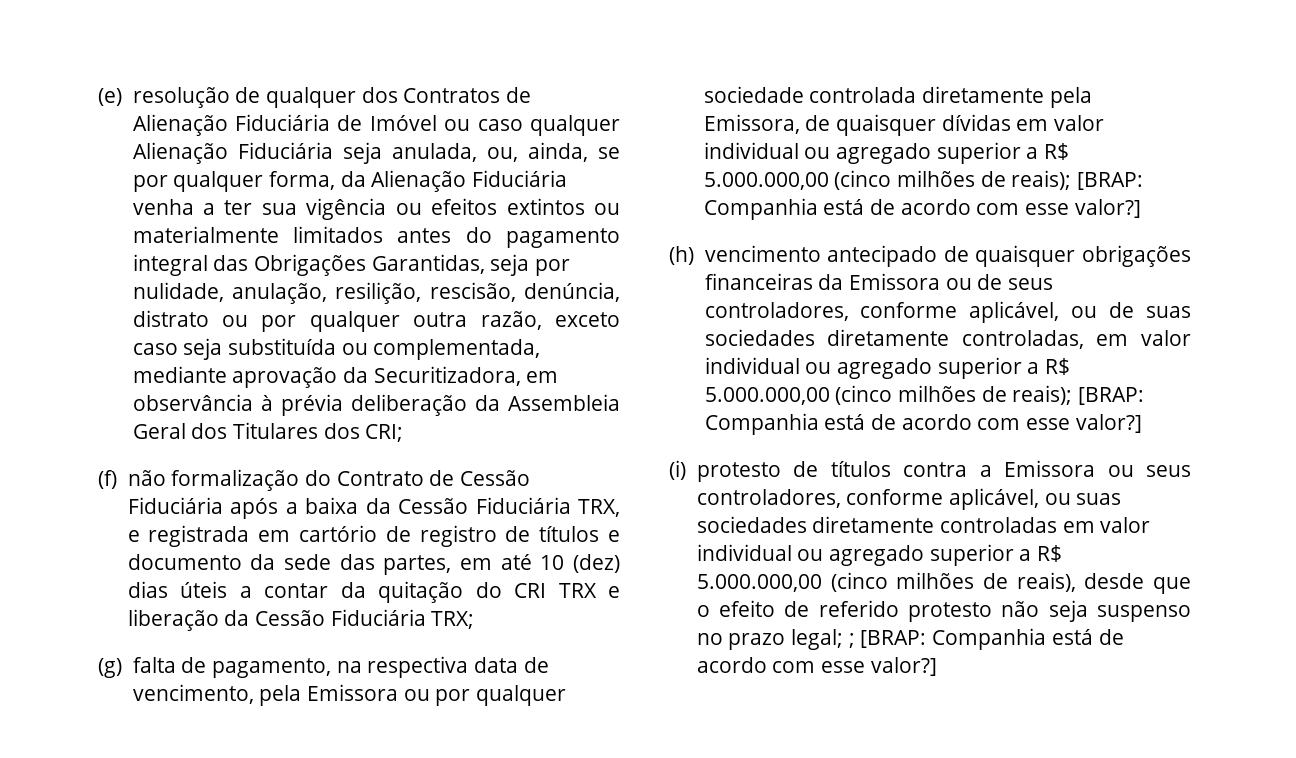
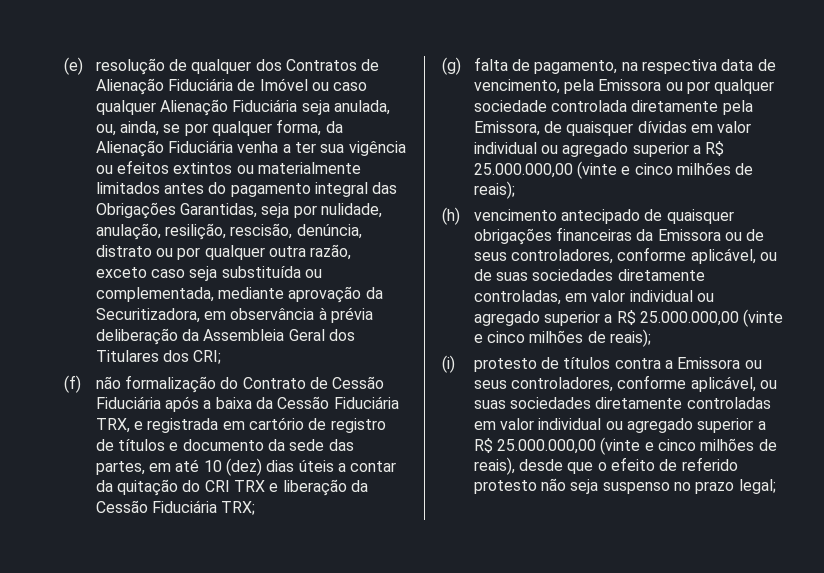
[703,170,1143,190] [703,198,1141,220] 5.000.000,00 (cinco milhões de reais); [BRAP: Companhia está de acordo com esse valor?] -> [473,161,754,179] [473,181,515,199] 25.000.000,00 (vinte e cinco milhões de reais);
[704,385,1144,405] [704,413,1142,435] 5.000.000,00 (cinco milhões de reais); [BRAP: Companhia está de acordo com esse valor?] -> [640,309,784,327] [473,329,652,347] 25.000.000,00 (vinte e cinco milhões de reais);
[696,572,888,592] 5.000.000,00 (cinco -> [497,437,697,455] 25.000.000,00 (vinte e cinco
[848,628,1124,650] [696,657,937,676] ; [BRAP: Companhia está de acordo com esse valor?] -> (776, 486) none

